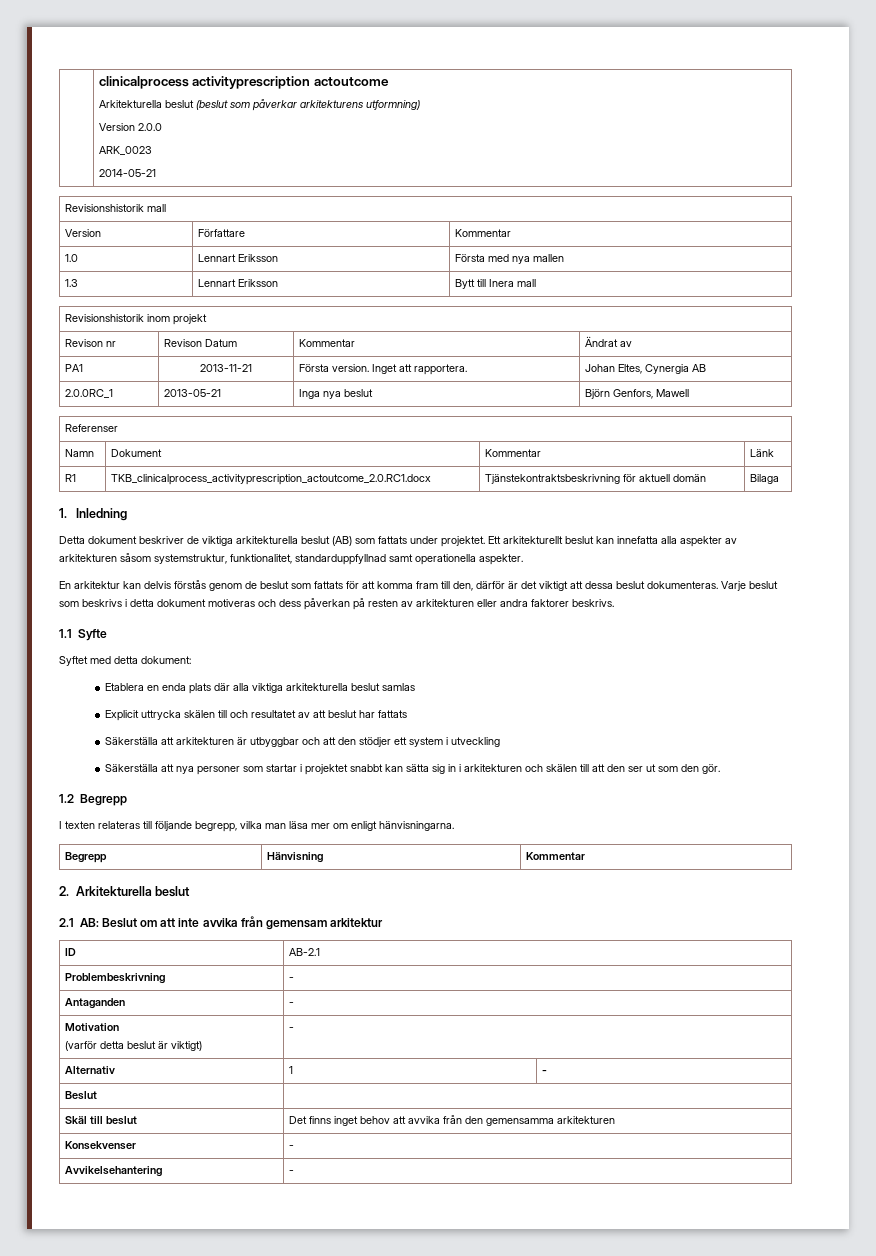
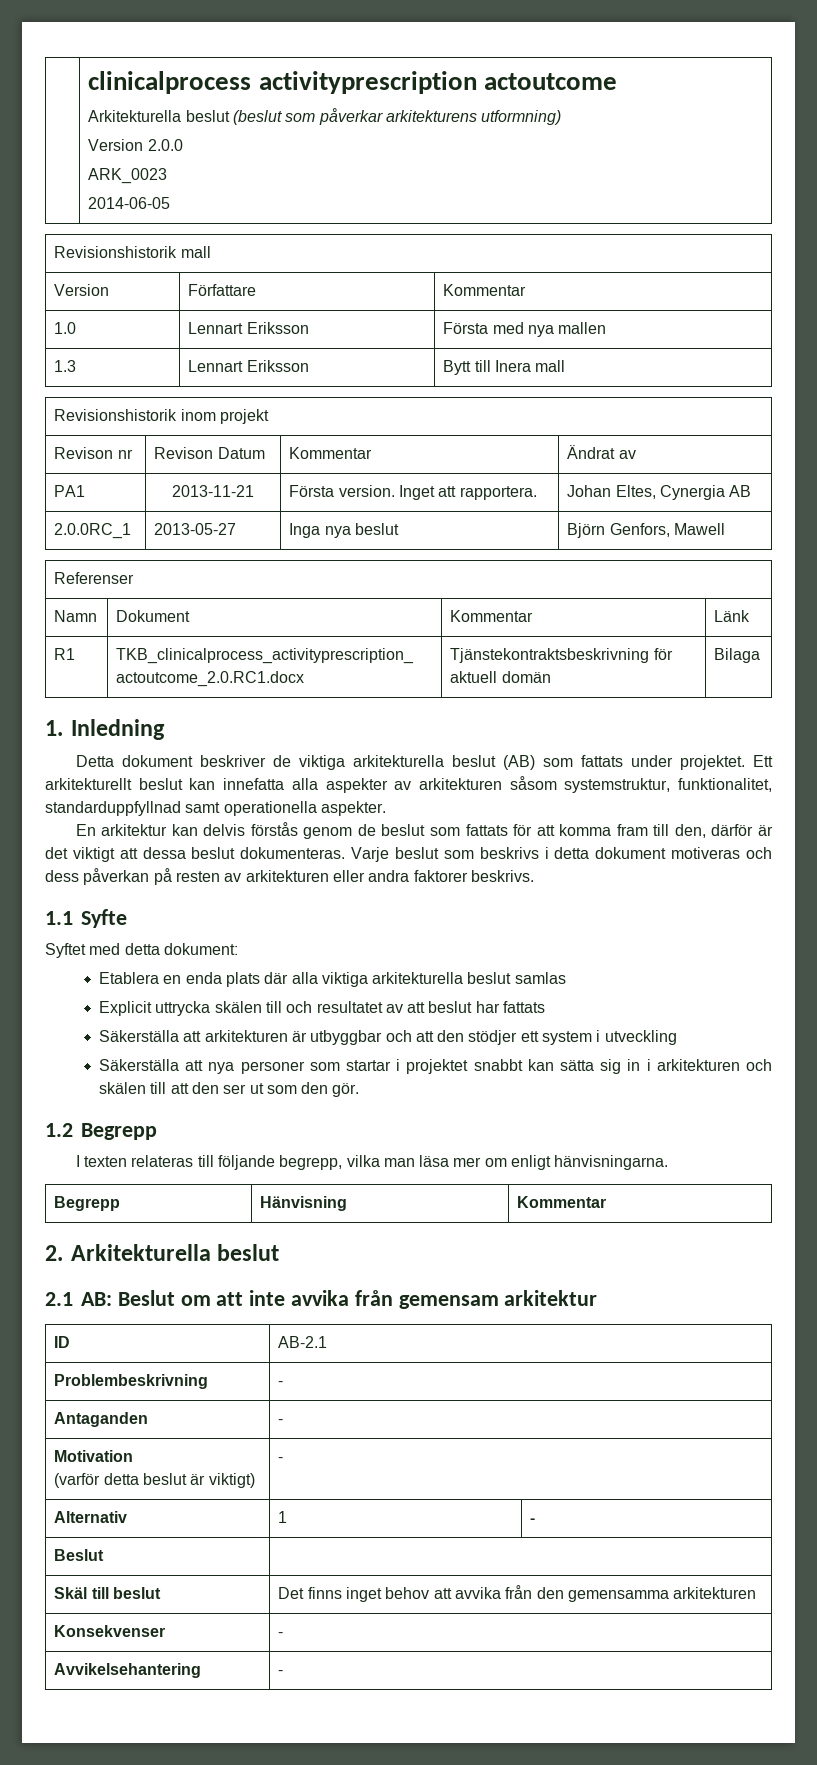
[98,169,156,177] 2014-05-21 -> [88,197,171,209] 2014-06-05
[163,389,221,397] 2013-05-21 -> [154,523,237,535] 2013-05-27

